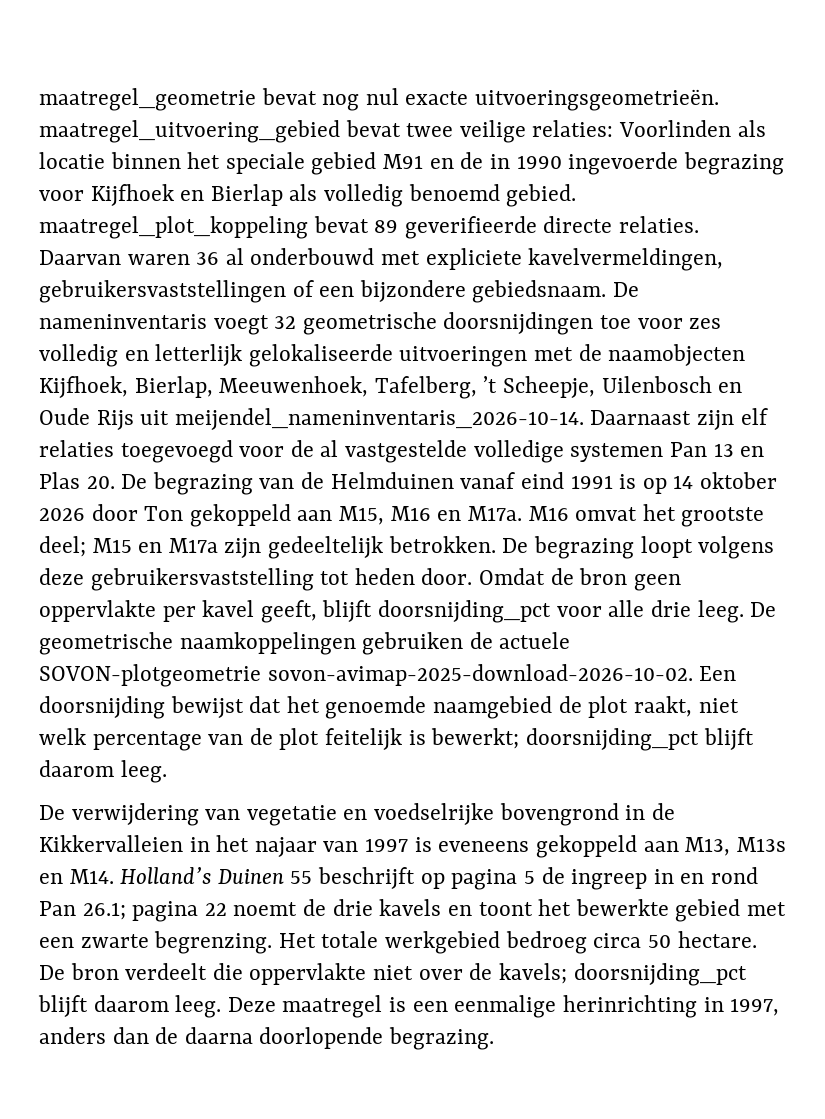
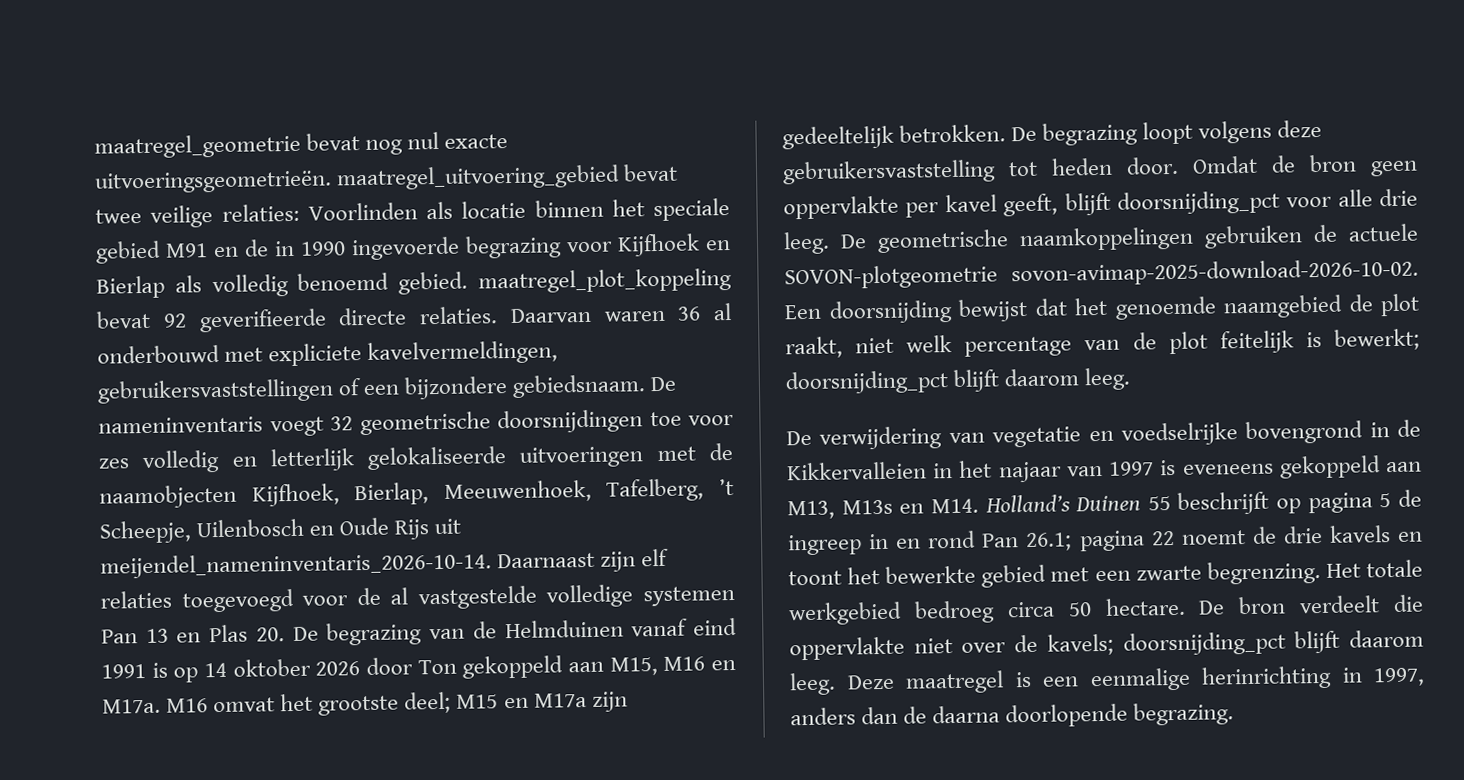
[374,220,399,233] 89 -> [162,313,187,328] 92

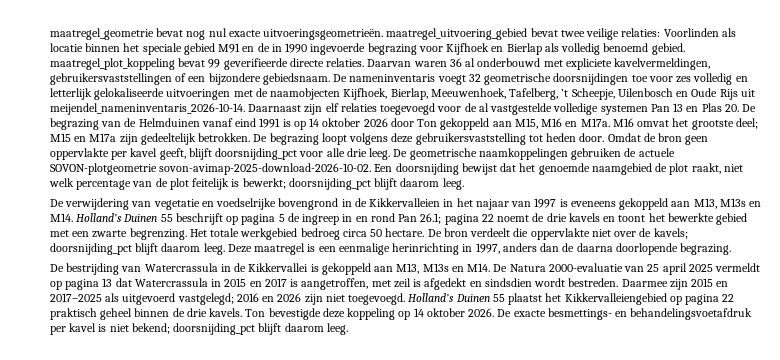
[162,313,187,328] 92 -> [208,59,221,68] 99
(1235, 714) none -> [50,263,761,275] [50,278,729,290] [50,293,735,305] [50,308,753,320] [50,323,348,335] // De bestrijding van Watercrassula in de Kikkervallei is gekoppeld aan M13, M13s en M14. De Natura 2000-evaluatie van 25 april 2025 vermeldt op pagina 13 dat Watercrassula in 2015 en 2017 is aangetroffen, met zeil is afgedekt en sindsdien wordt bestreden. Daarmee zijn 2015 en 2017–2025 als uitgevoerd vastgelegd; 2016 en 2026 zijn niet toegevoegd. Holland’s Duinen 55 plaatst het Kikkervalleiengebied op pagina 22 praktisch geheel binnen de drie kavels. Ton bevestigde deze koppeling op 14 oktober 2026. De exacte besmettings- en behandelingsvoetafdruk per kavel is niet bekend; doorsnijding_pct blijft daarom leeg.

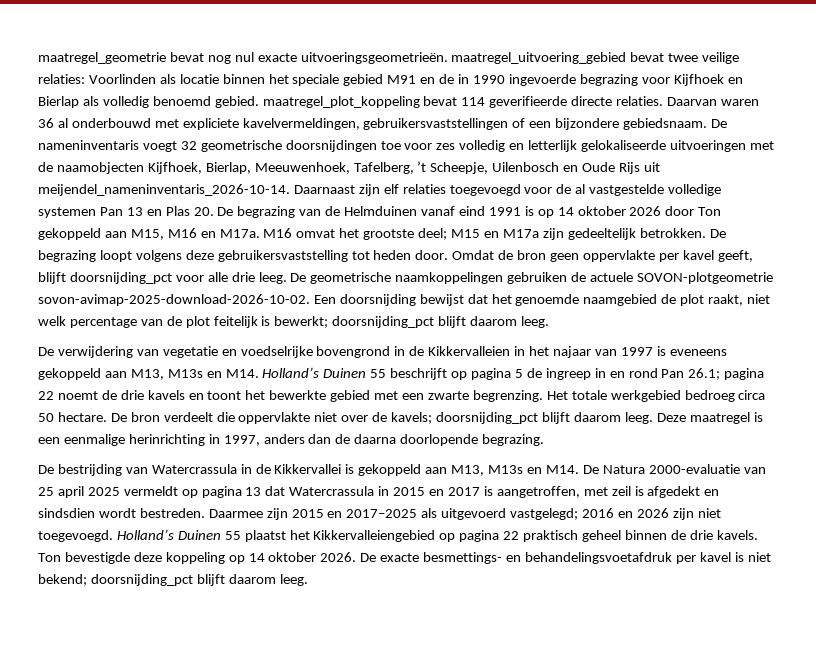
[208,59,221,68] 99 -> [461,97,486,106] 114

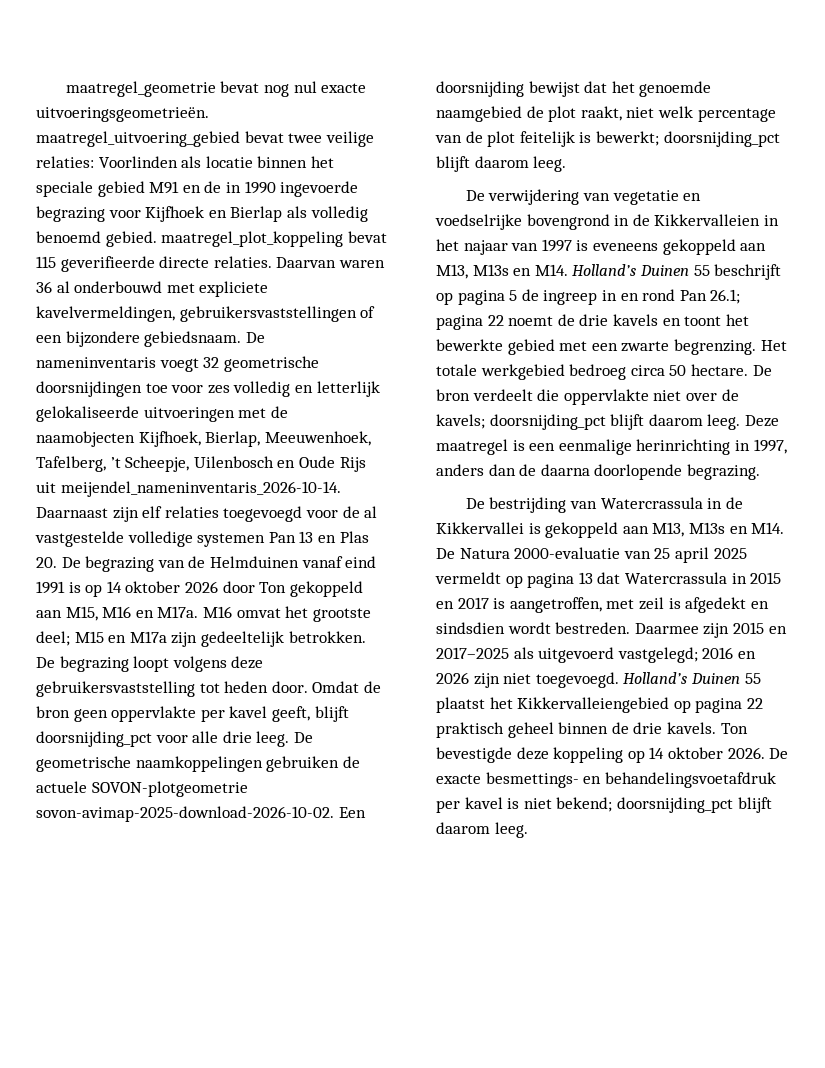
[461,97,486,106] 114 -> [36,256,56,268] 115

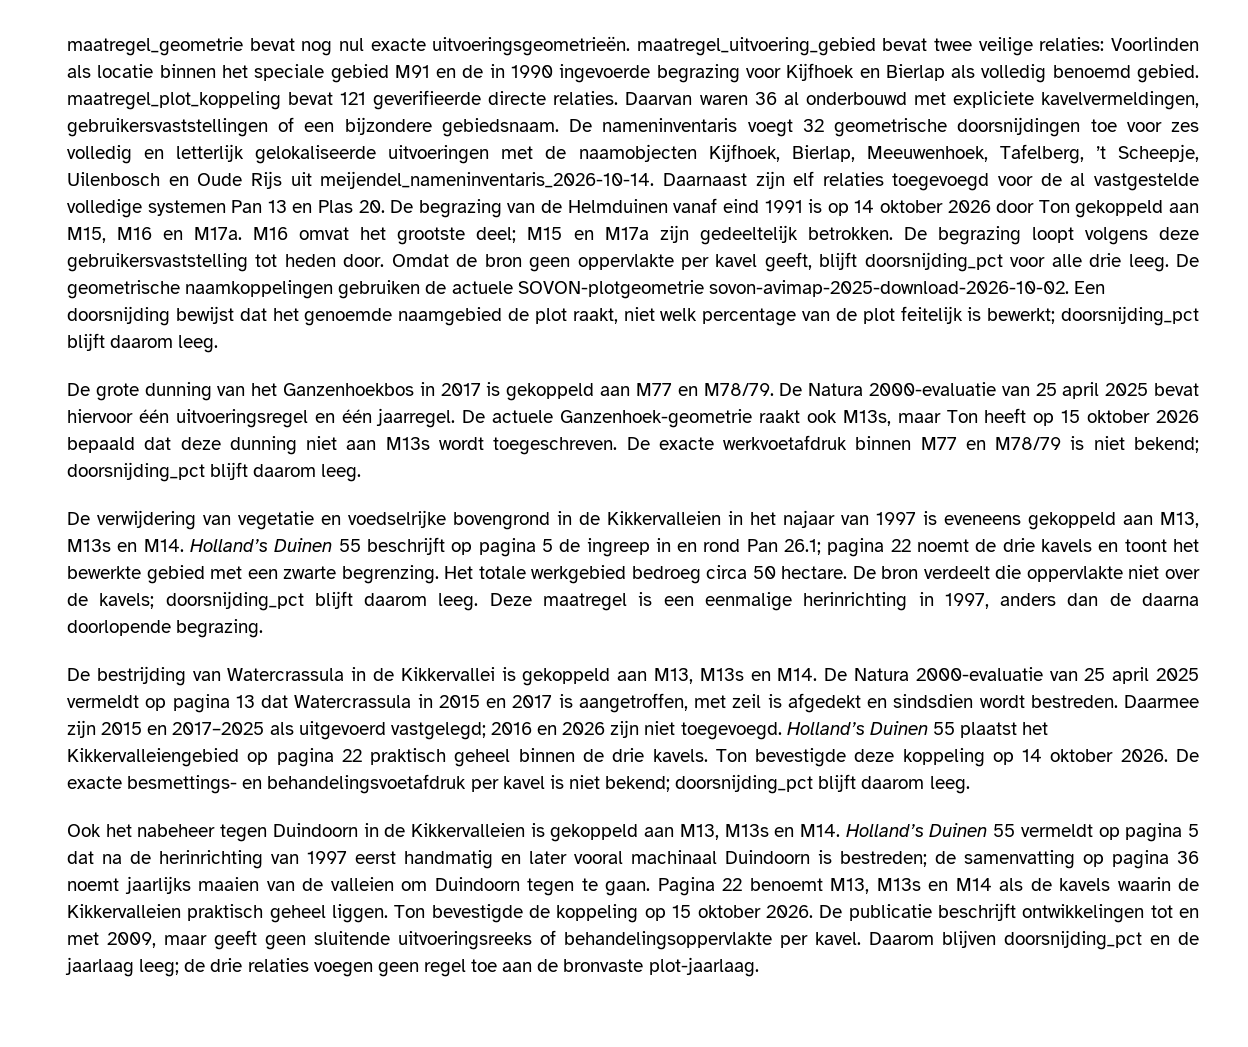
[36,256,56,268] 115 -> [340,92,367,105] 121
(567, 164) none -> [67,382,1200,401] [67,408,1200,428] [67,435,1200,455] [67,462,362,482] // De grote dunning van het Ganzenhoekbos in 2017 is gekoppeld aan M77 en M78/79. De Natura 2000-evaluatie van 25 april 2025 bevat hiervoor één uitvoeringsregel en één jaarregel. De actuele Ganzenhoek-geometrie raakt ook M13s, maar Ton heeft op 15 oktober 2026 bepaald dat deze dunning niet aan M13s wordt toegeschreven. De exacte werkvoetafdruk binnen M77 en M78/79 is niet bekend; doorsnijding_pct blijft daarom leeg.
(528, 830) none -> [67,823,1199,842] [67,850,1199,869] [67,876,1199,896] [67,903,1199,923] [67,930,1199,950] [65,957,759,977] // Ook het nabeheer tegen Duindoorn in de Kikkervalleien is gekoppeld aan M13, M13s en M14. Holland’s Duinen 55 vermeldt op pagina 5 dat na de herinrichting van 1997 eerst handmatig en later vooral machinaal Duindoorn is bestreden; de samenvatting op pagina 36 noemt jaarlijks maaien van de valleien om Duindoorn tegen te gaan. Pagina 22 benoemt M13, M13s en M14 als de kavels waarin de Kikkervalleien praktisch geheel liggen. Ton bevestigde de koppeling op 15 oktober 2026. De publicatie beschrijft ontwikkelingen tot en met 2009, maar geeft geen sluitende uitvoeringsreeks of behandelingsoppervlakte per kavel. Daarom blijven doorsnijding_pct en de jaarlaag leeg; de drie relaties voegen geen regel toe aan de bronvaste plot-jaarlaag.

